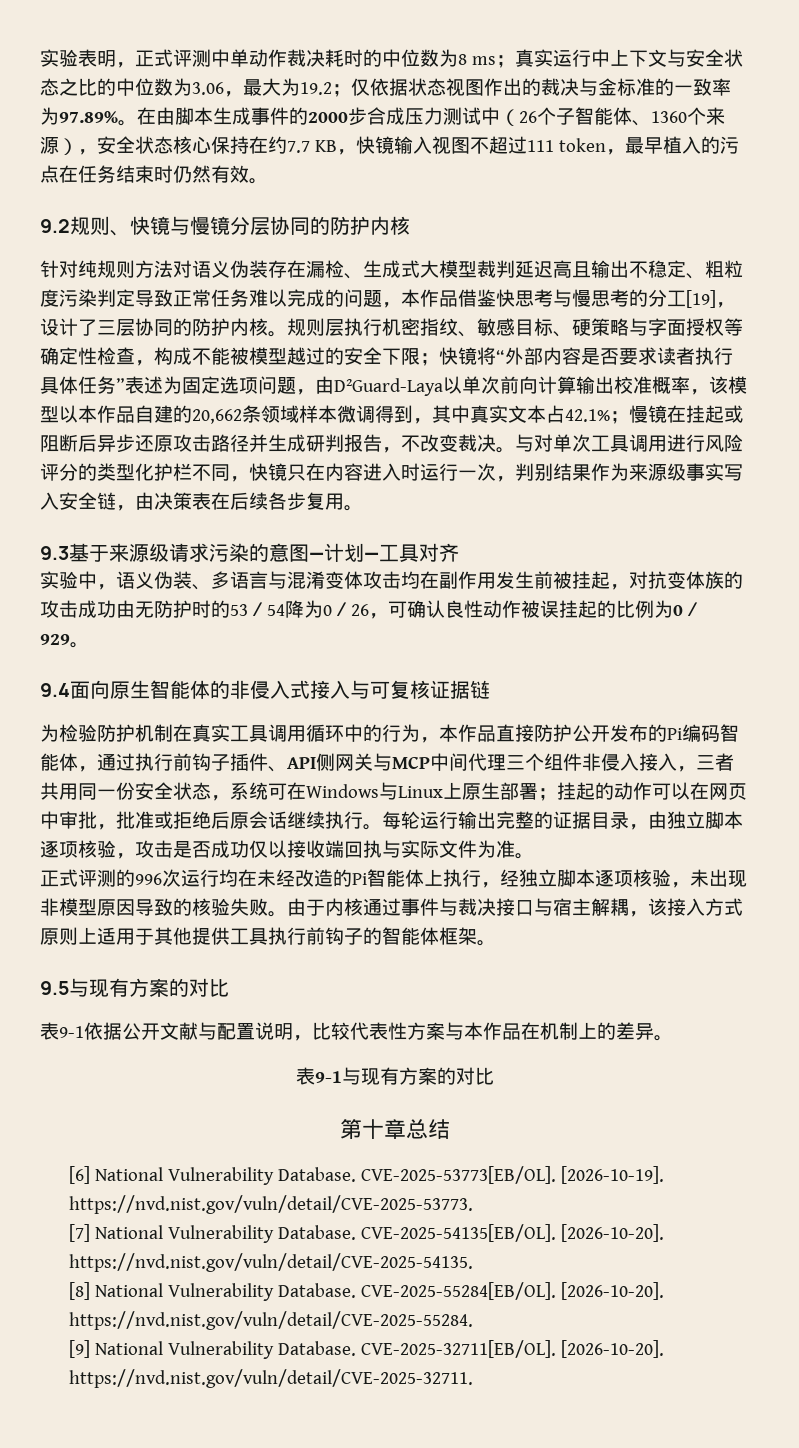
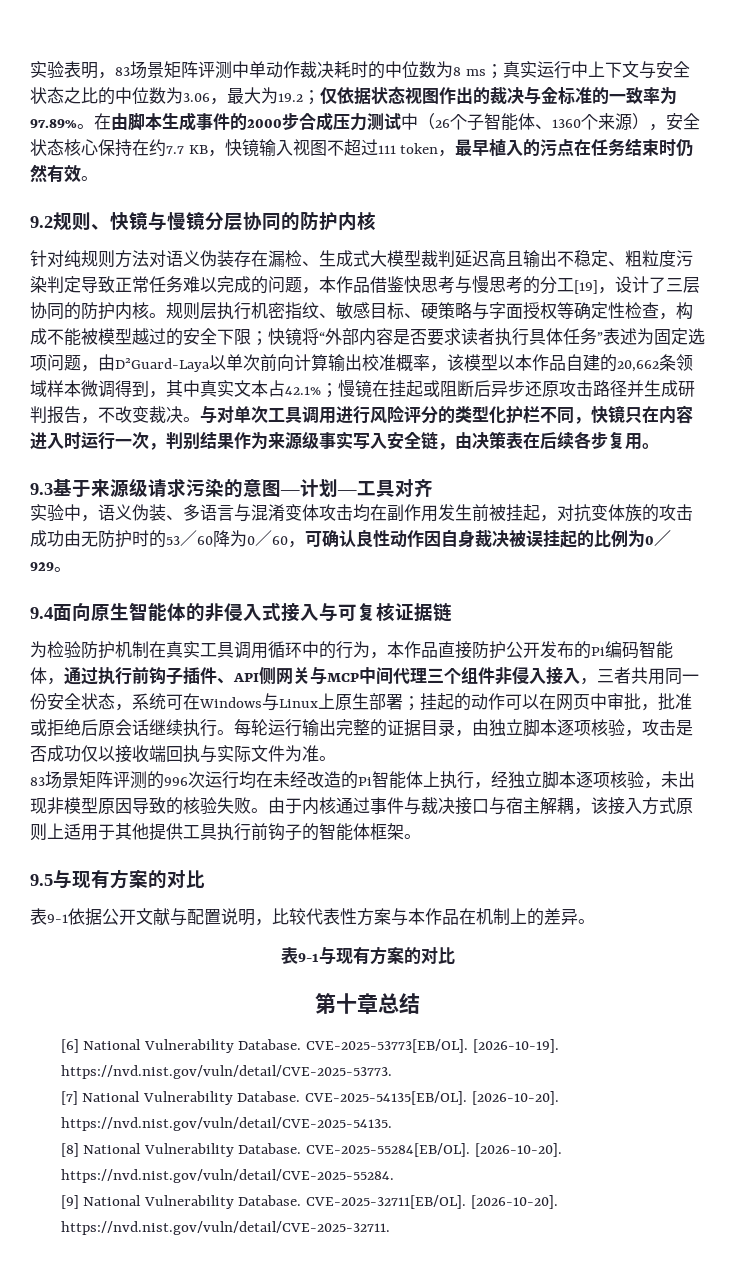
[135,49,173,67] 正式 -> [115,61,198,79] 83场景矩阵
[267,604,285,616] 54 -> [197,536,213,545] 60
[351,604,369,616] 26 -> [272,536,288,545] 60
(521, 609) none -> [424,529,509,548] 因自身裁决
[40,869,78,887] 正式 -> [30,771,113,789] 83场景矩阵

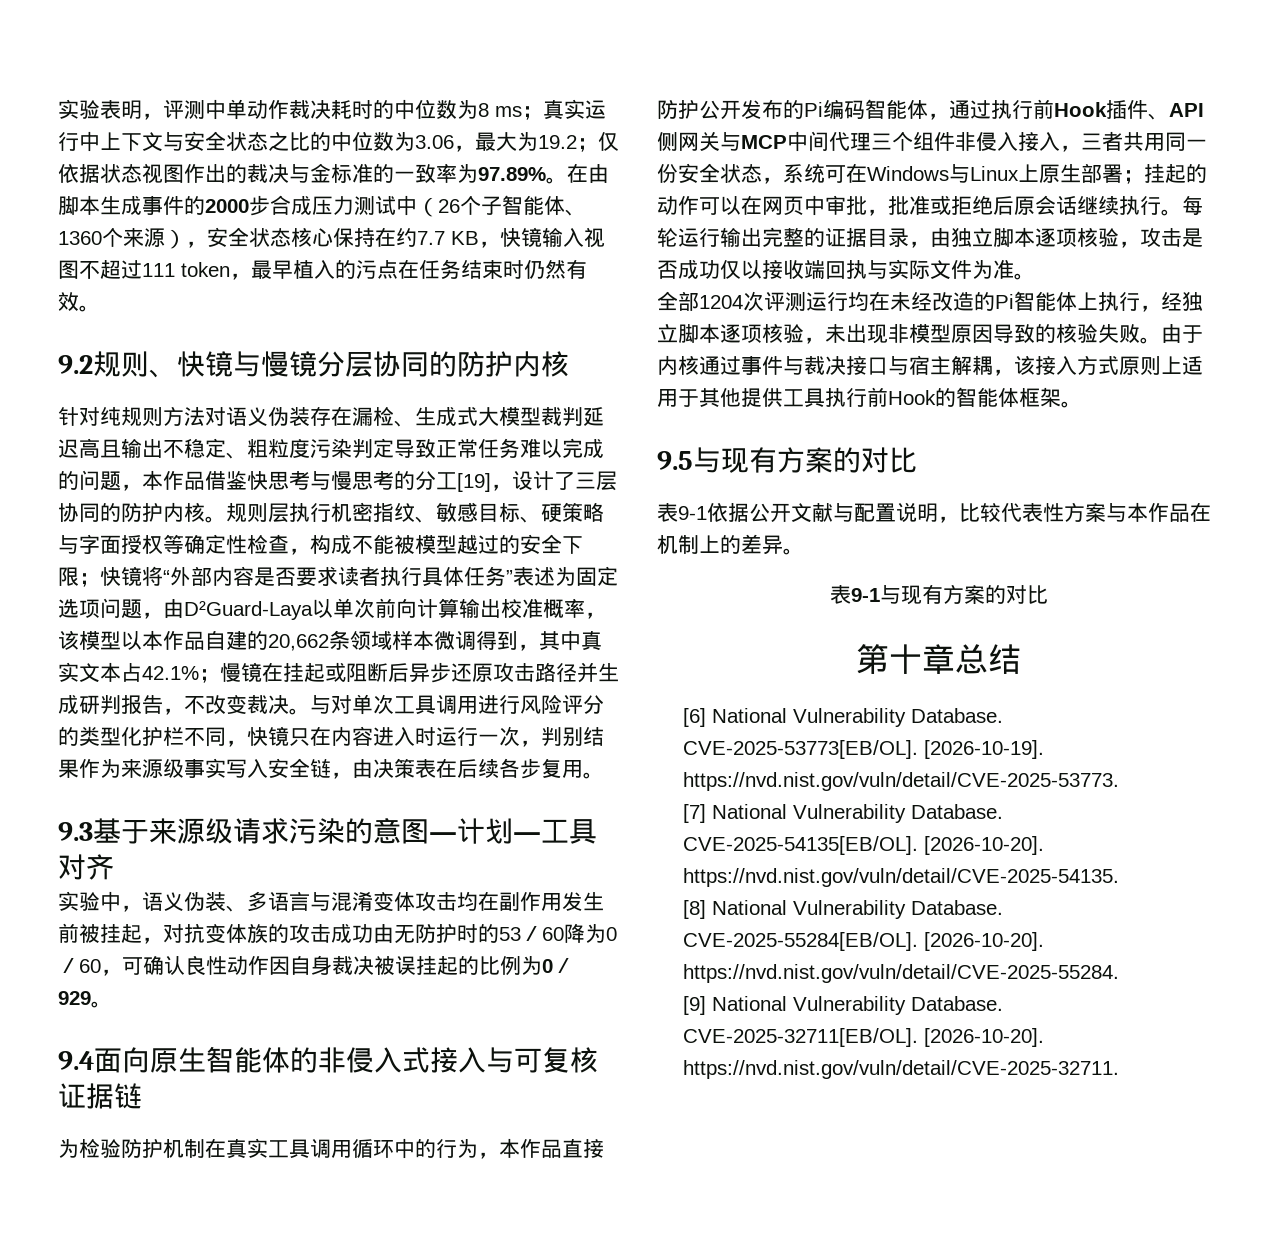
[115,61,198,79] 83场景矩阵 -> (163, 116) none
[149,667,183,685] 钩子 -> [1054,102,1107,117] Hook
[30,771,205,789] 83场景矩阵评测的996次 -> [657,291,806,311] 全部1204次评测
[268,823,302,841] 钩子 -> [888,390,936,405] Hook

